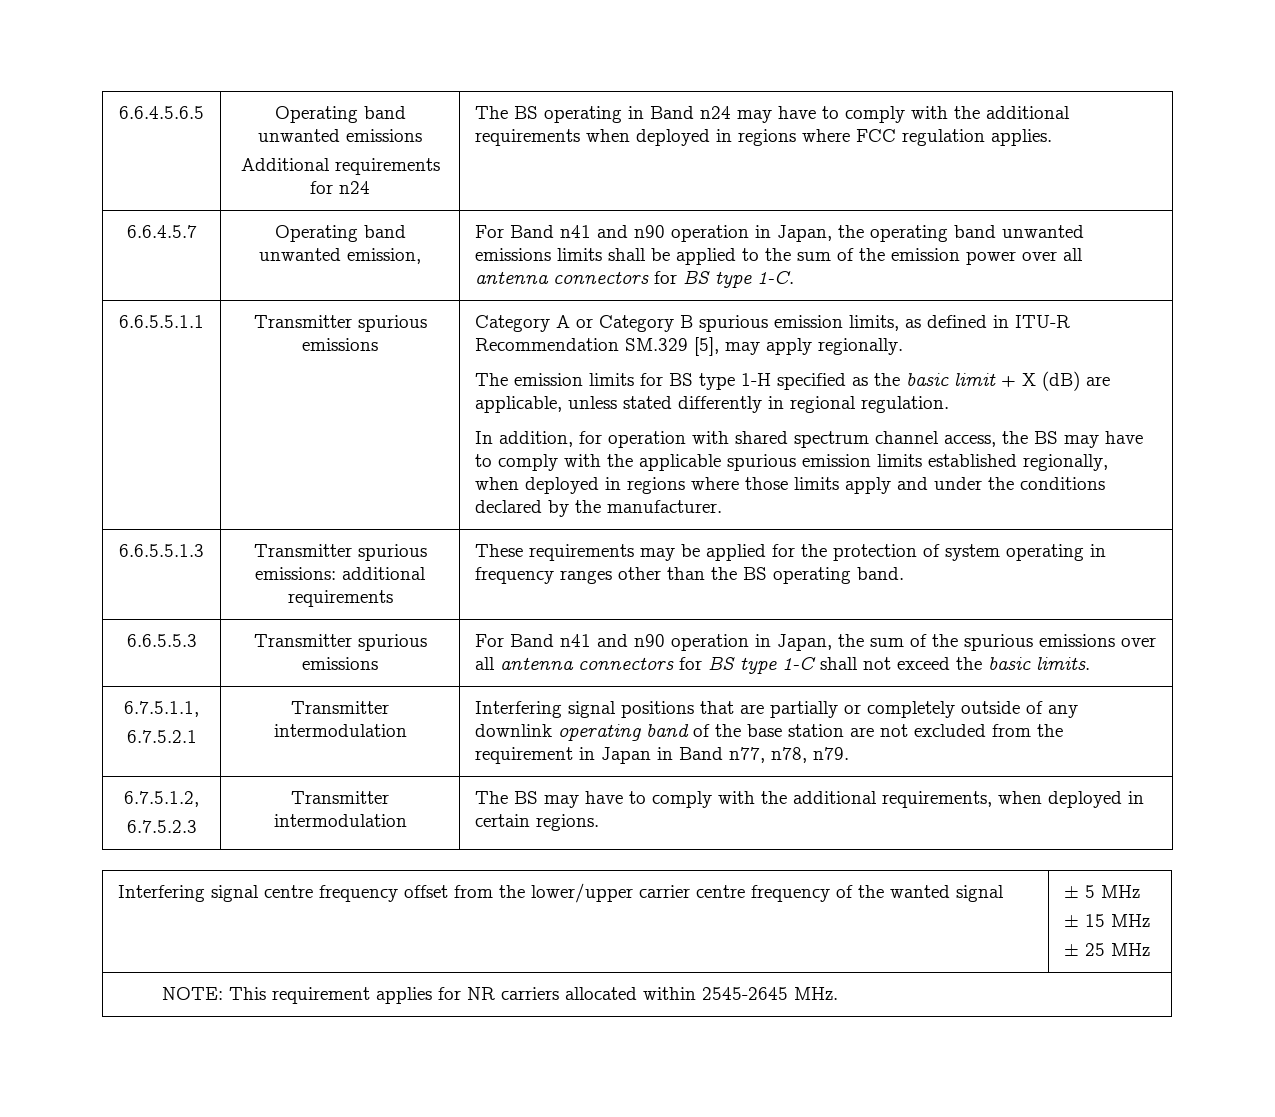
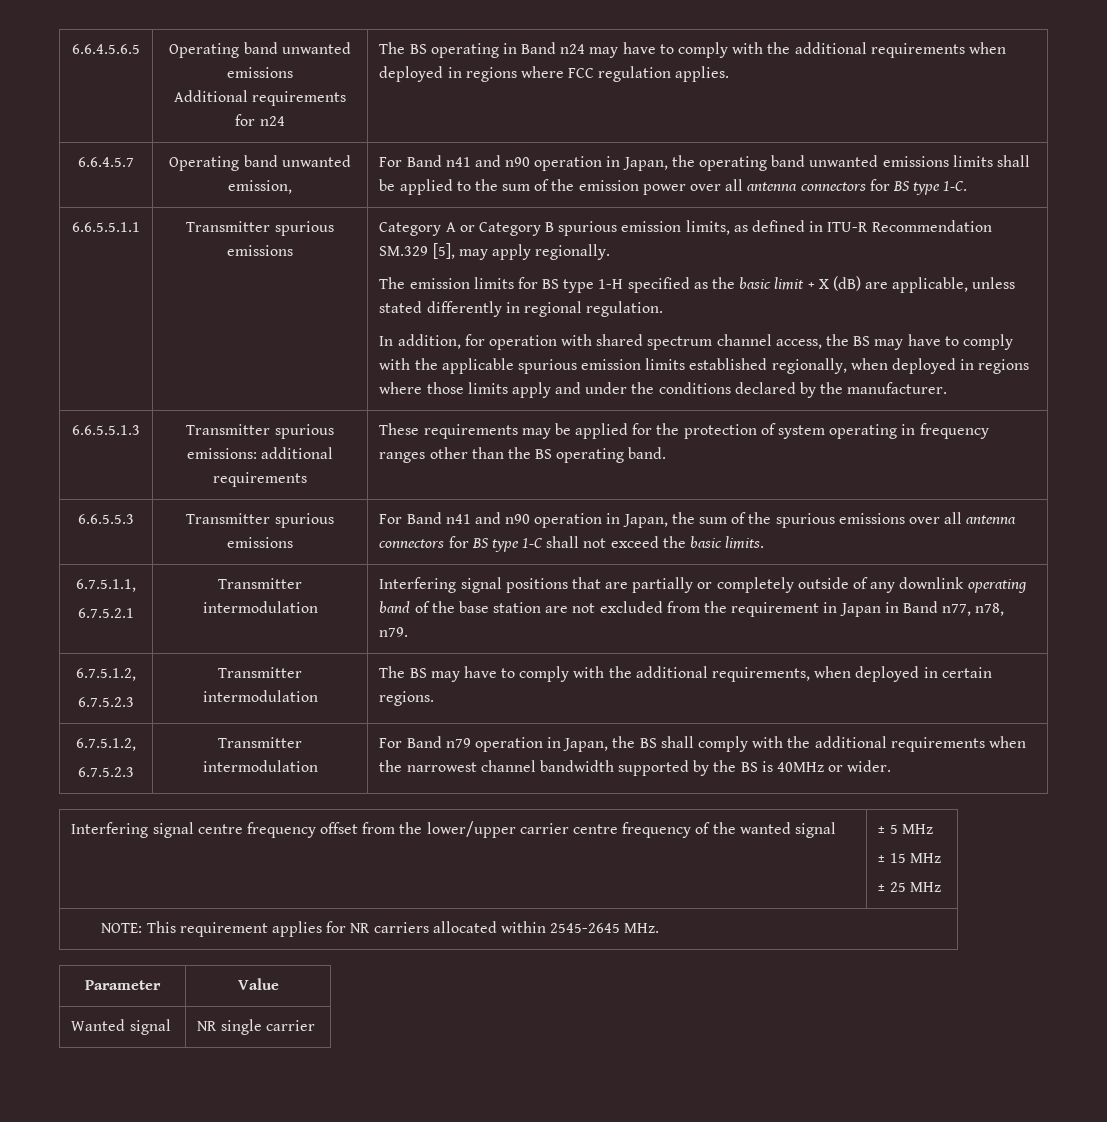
(600, 822) none -> [76,738,136,751] [78,767,134,777] [218,737,302,748] [202,760,318,772] [379,736,1026,752] [379,760,892,776] // 6.7.5.1.2, // 6.7.5.2.3 | Transmitter intermodulation | For Band n79 operation in Japan, the BS shall comply with the additional requirements when the narrowest channel bandwidth supported by the BS is 40MHz or wider.
(838, 993) none -> [85,980,161,990] [237,978,279,990] [71,1019,171,1035] [197,1019,315,1035] // Parameter | Value // Wanted signal | NR single carrier

